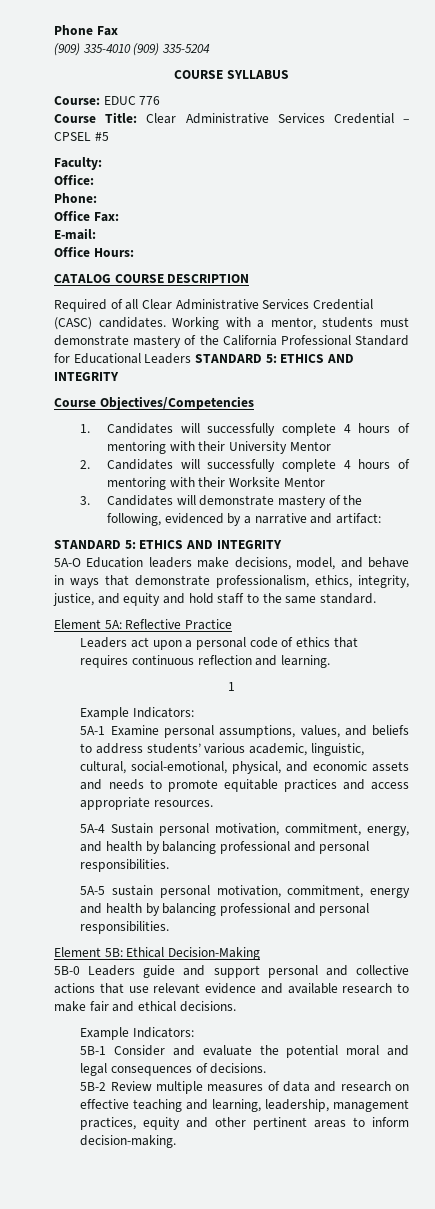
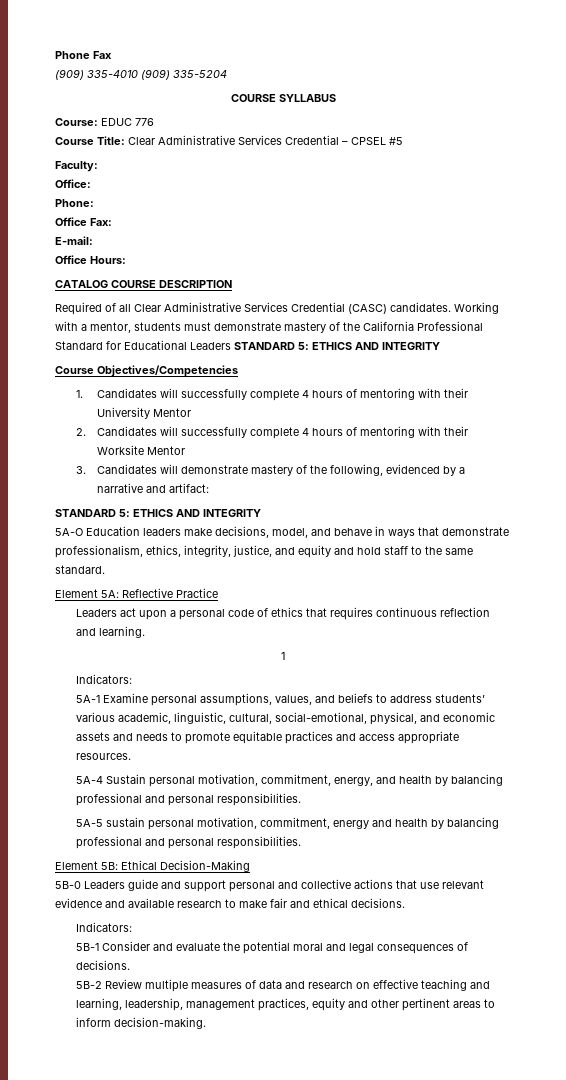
[80,707,130,720] Example -> (285, 656) none
[80,1027,130,1040] Example -> (405, 903) none

